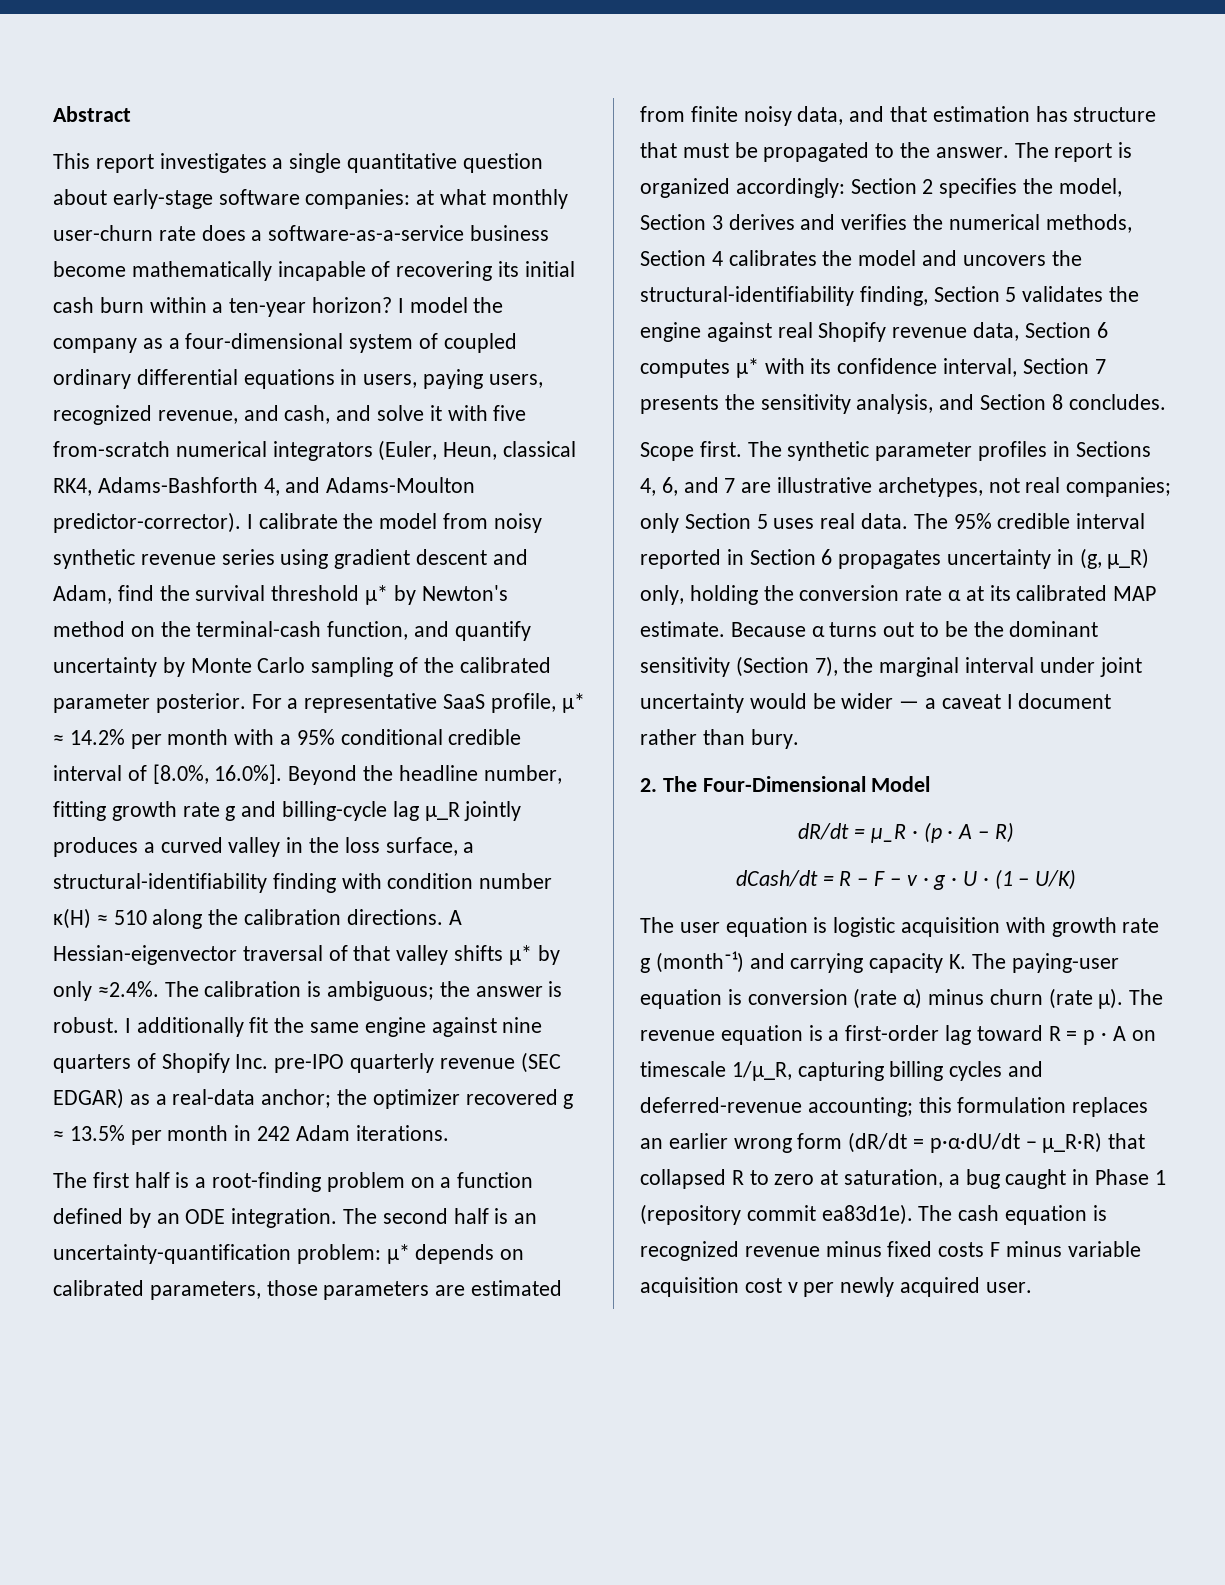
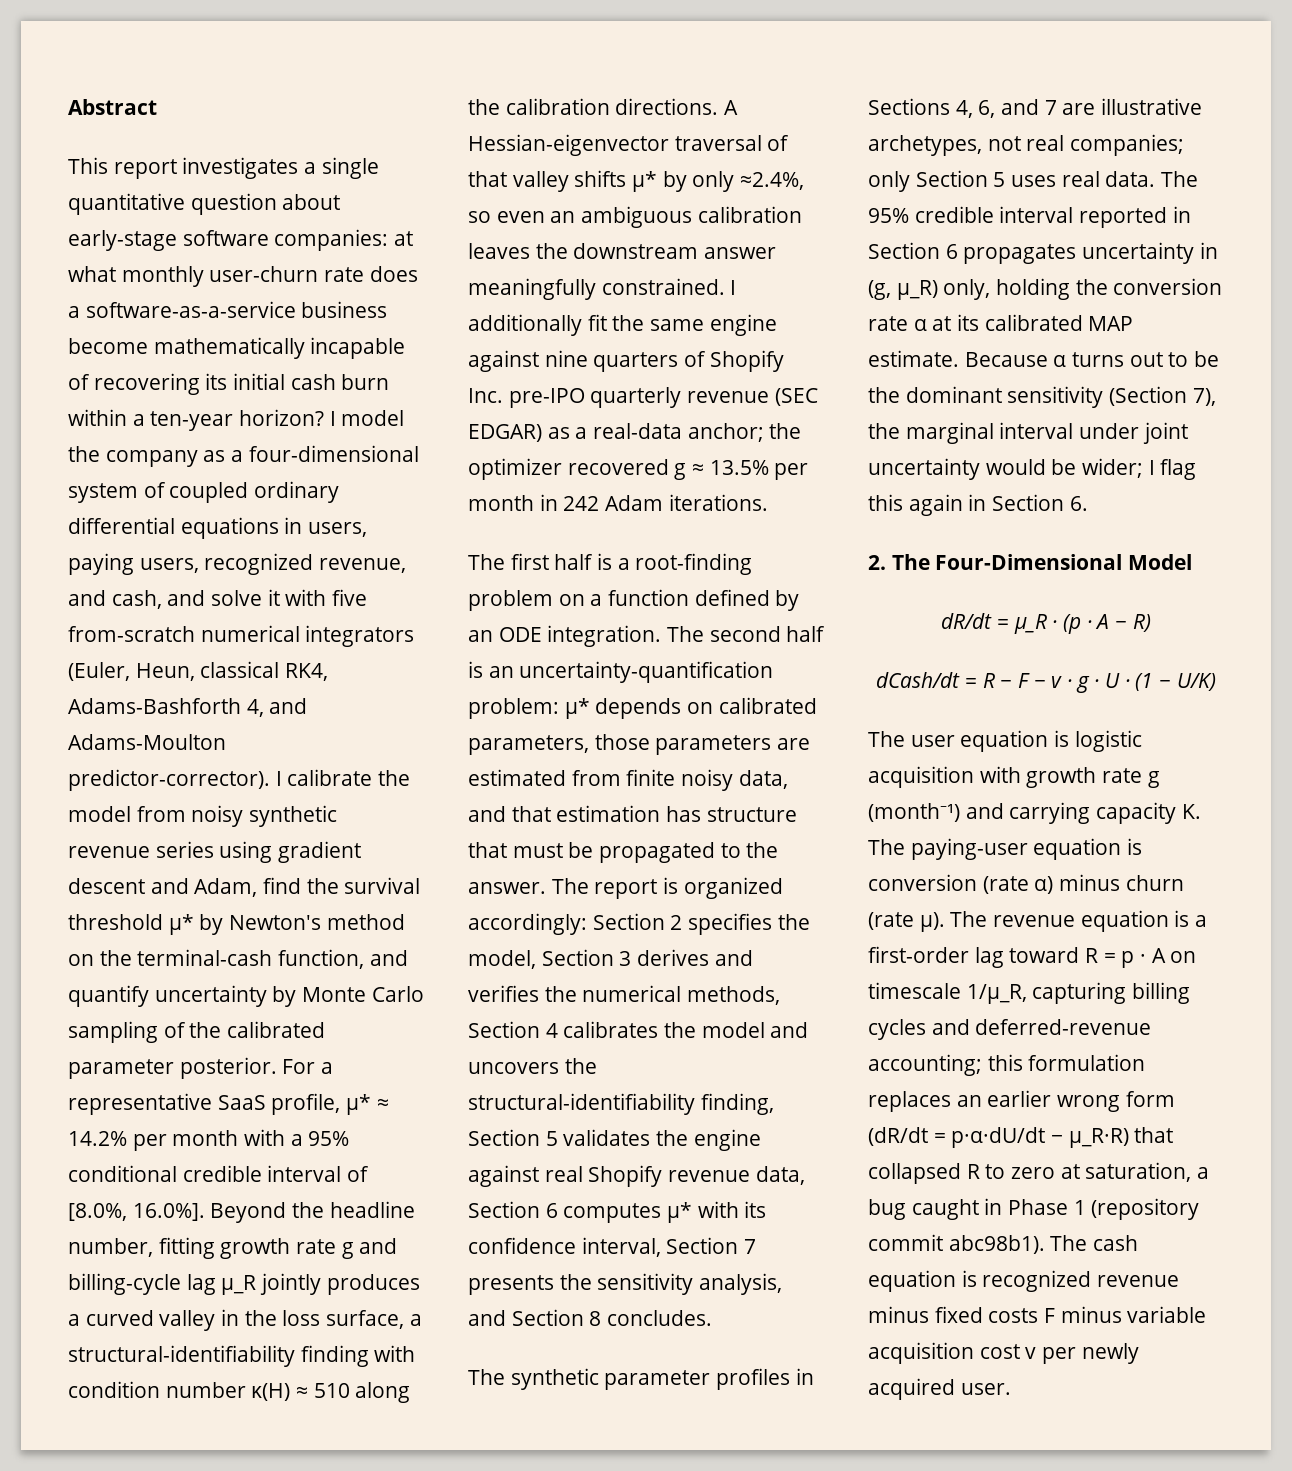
[97,981,563,1001] [53,1017,119,1033] ≈2.4%. The calibration is ambiguous; the answer is robust. -> [740,172,805,190] [468,206,802,228] [468,243,777,259] [468,278,725,300] ≈2.4%, so even an ambiguous calibration leaves the downstream answer meaningfully constrained.
[640,441,742,461] Scope first. -> (713, 1318) none
[841,693,1112,709] [640,729,799,749] wider — a caveat I document rather than bury. -> [1082,458,1197,480] [868,494,1088,516] wider; I flag this again in Section 6.
[821,1204,913,1225] ea83d1e). -> [948,1235,1045,1254] abc98b1).

